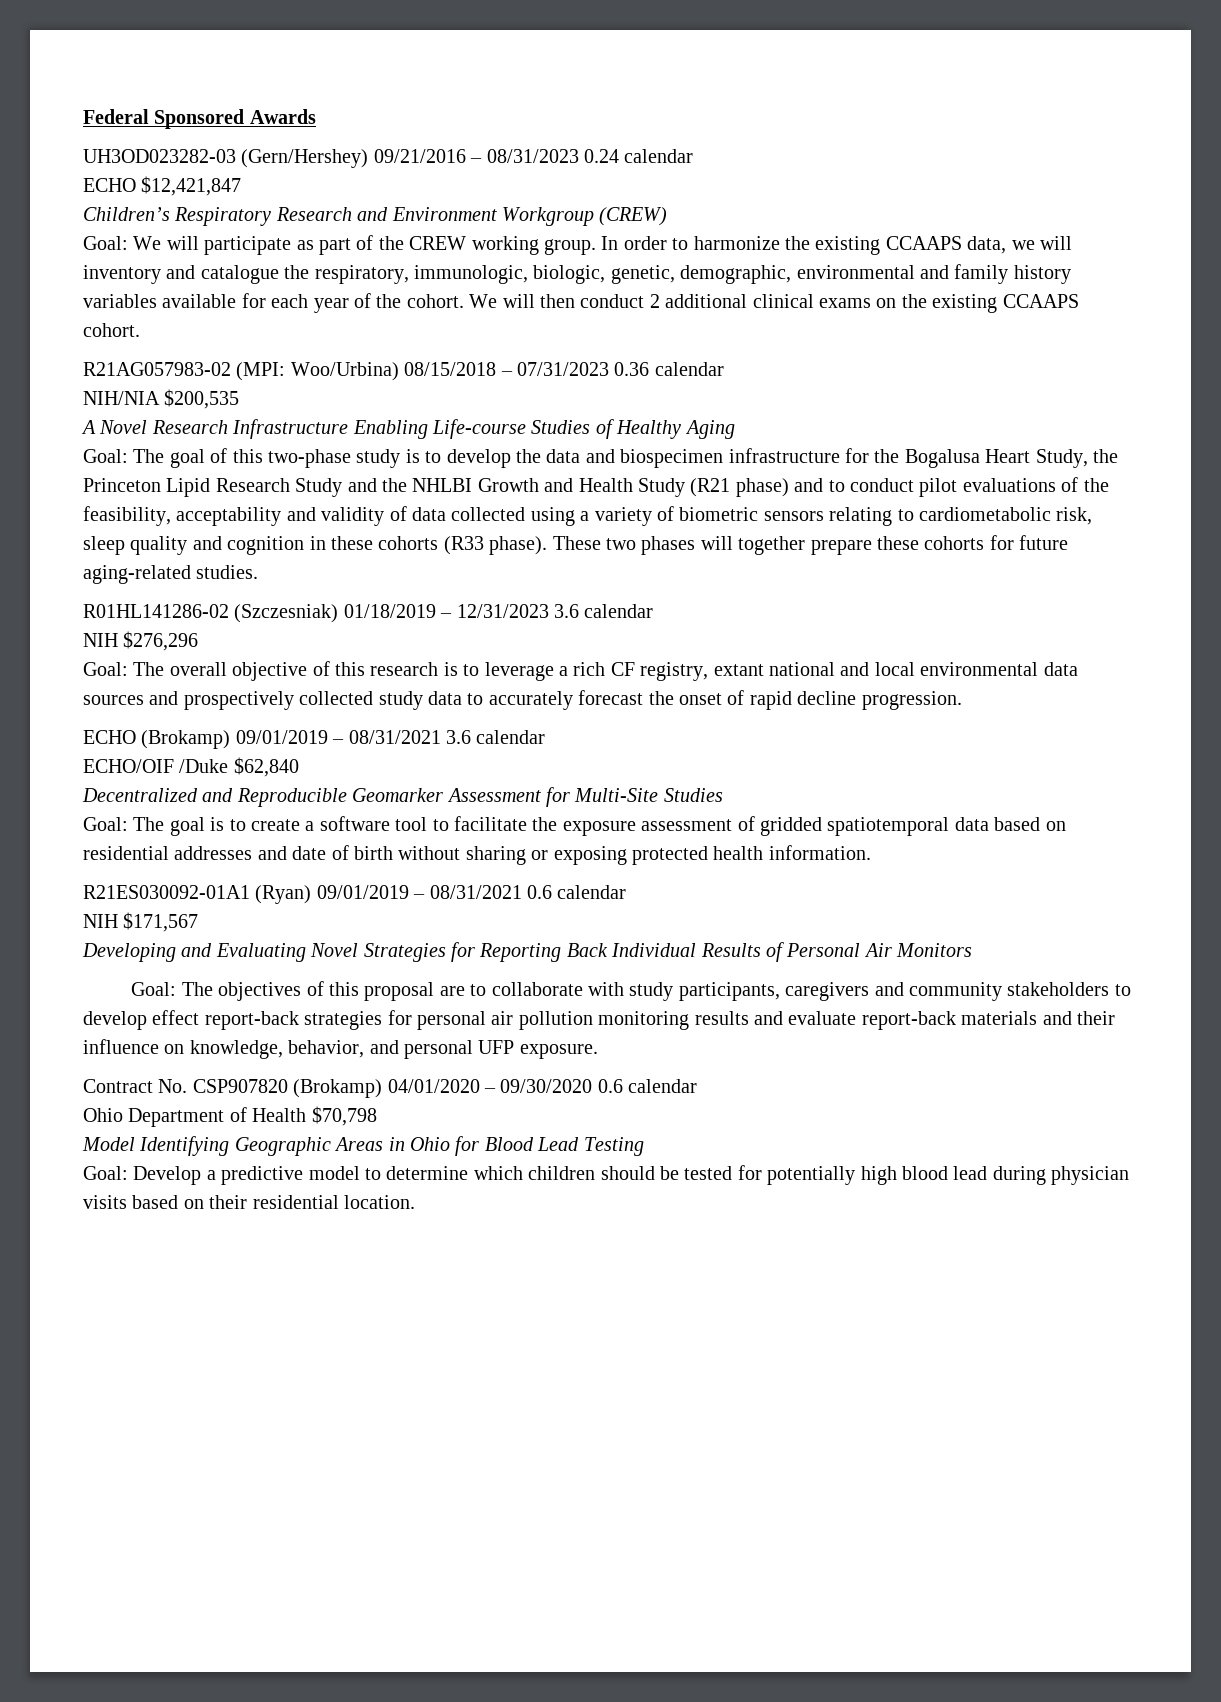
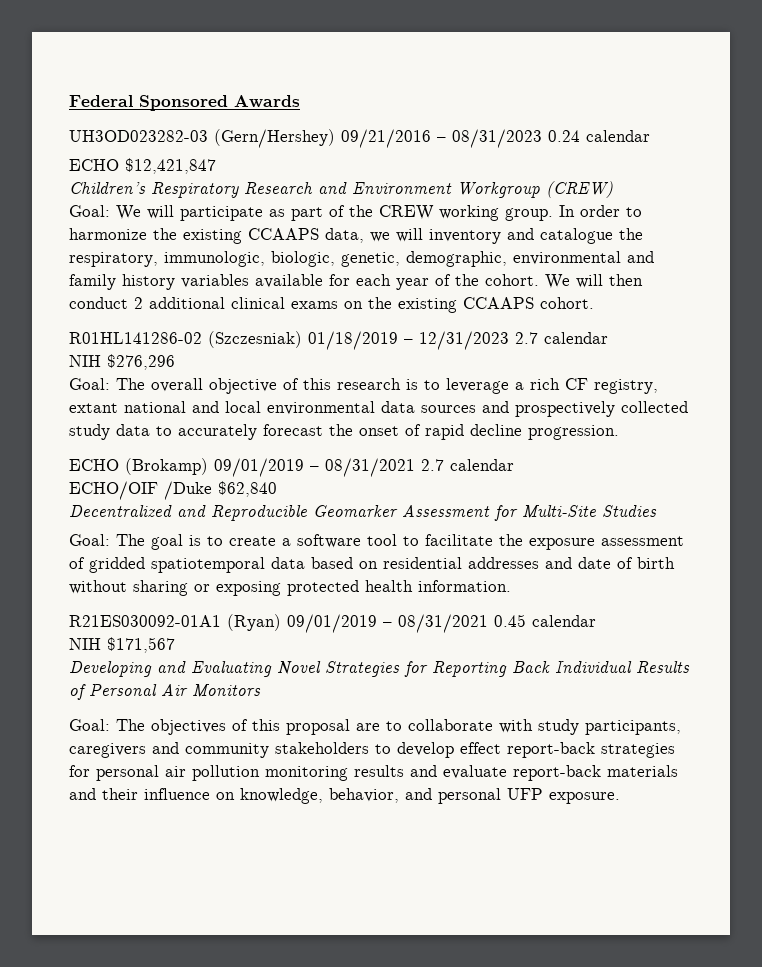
[83,362,724,381] [83,389,240,409] [81,419,735,439] [83,448,1118,468] [83,477,1109,497] [83,506,1093,526] [83,535,1069,555] [83,565,259,584] // R21AG057983-02 (MPI: Woo/Urbina) 08/15/2018 – 07/31/2023 0.36 calendar // NIH/NIA $200,535 // A Novel Research Infrastructure Enabling Life-course Studies of Healthy Aging // Goal: The goal of this two-phase study is to develop the data and biospecimen infrastructure for the Bogalusa Heart Study, the Princeton Lipid Research Study and the NHLBI Growth and Health Study (R21 phase) and to conduct pilot evaluations of the feasibility, acceptability and validity of data collected using a variety of biometric sensors relating to cardiometabolic risk, sleep quality and cognition in these cohorts (R33 phase). These two phases will together prepare these cohorts for future aging-related studies. -> (594, 303) none
[554,604,579,618] 3.6 -> [515,332,538,344] 2.7
[446,730,471,744] 3.6 -> [421,459,444,471] 2.7
[527,885,552,899] 0.6 -> [494,614,526,627] 0.45
[83,1079,698,1098] [83,1106,377,1127] [82,1136,644,1156] [83,1165,1130,1185] [83,1195,415,1209] // Contract No. CSP907820 (Brokamp) 04/01/2020 – 09/30/2020 0.6 calendar // Ohio Department of Health $70,798 // Model Identifying Geographic Areas in Ohio for Blood Lead Testing // Goal: Develop a predictive model to determine which children should be tested for potentially high blood lead during physician visits based on their residential location. -> (620, 798) none

